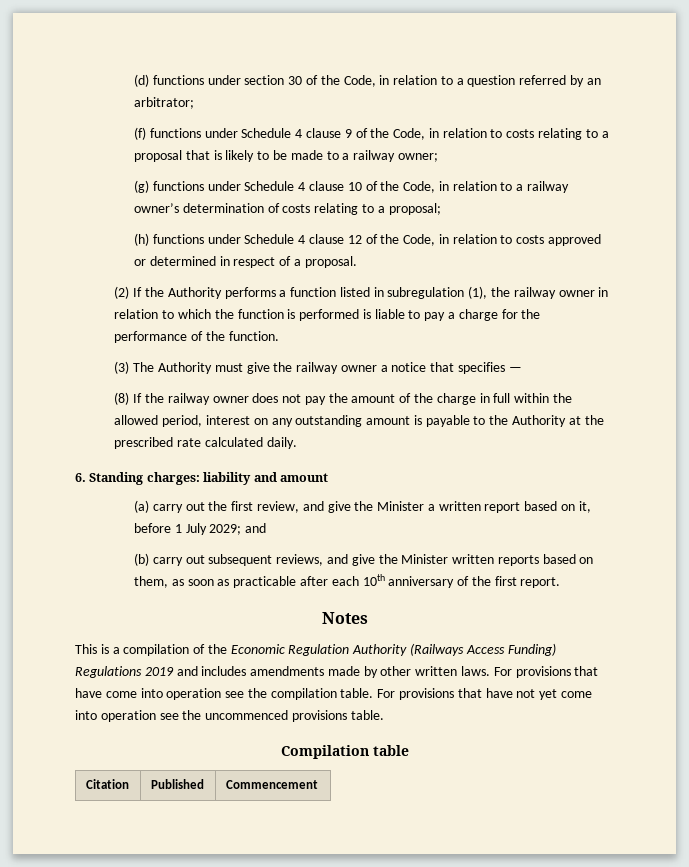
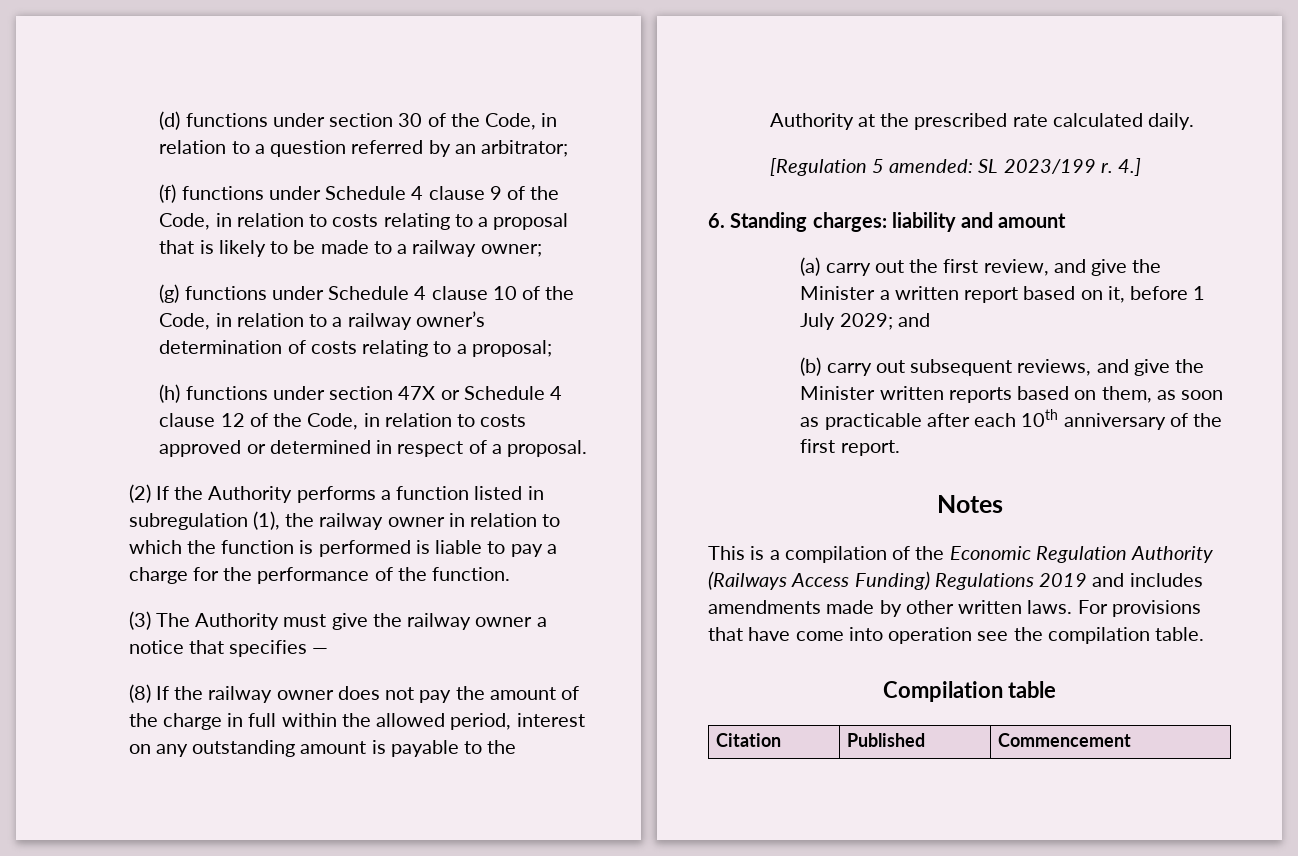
(241, 239) none -> [329,386,460,400] section 47X or
(297, 443) none -> [769,158,1142,176] // [Regulation 5 amended: SL 2023/199 r. 4.]
[377,688,592,700] [75,710,384,722] For provisions that have not yet come into operation see the uncommenced provisions table. -> (1205, 634) none

